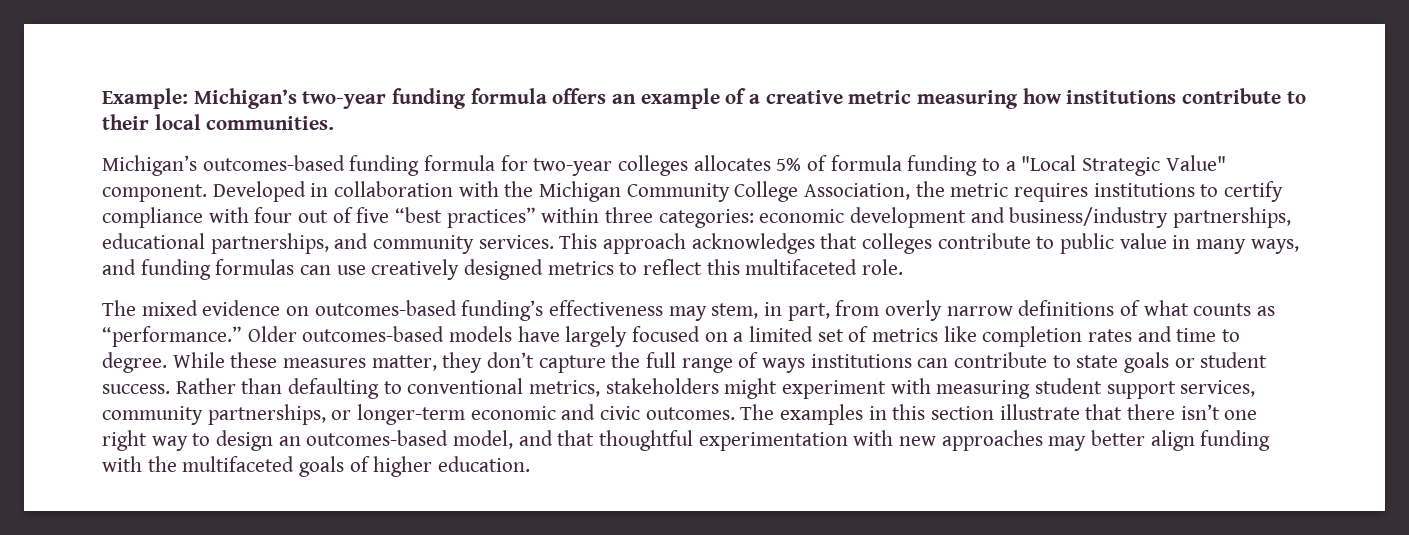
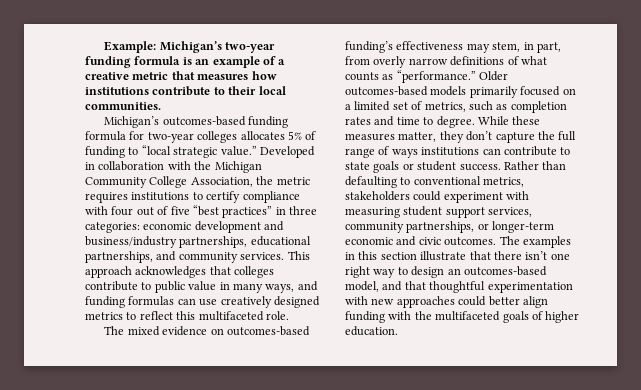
[552,88,607,104] offers -> [182,57,192,65] is
[917,90,1019,109] measuring -> [171,71,249,80] that measures
[830,155,902,171] formula -> (317, 135) none
[1005,155,1226,176] [102,184,207,202] a "Local Strategic Value" component. -> [141,145,257,158] “local strategic value.”
[541,207,600,223] within -> [275,207,286,215] in
[517,326,628,347] have largely -> [469,86,518,98] primarily
[872,326,977,342] metrics like -> [424,101,508,112] metrics, such as
[724,378,778,399] might -> [413,191,442,201] could
[1048,436,1087,451] may -> [458,296,487,306] could

